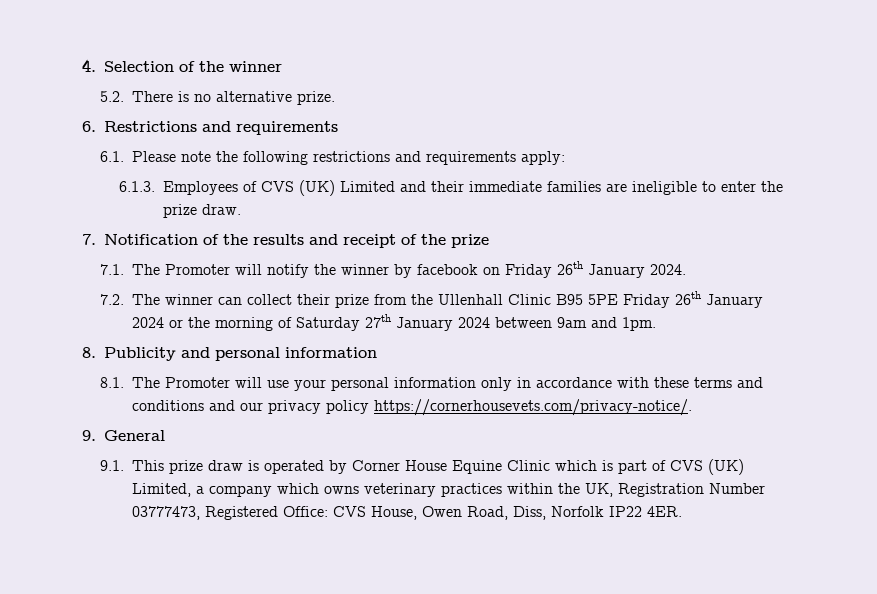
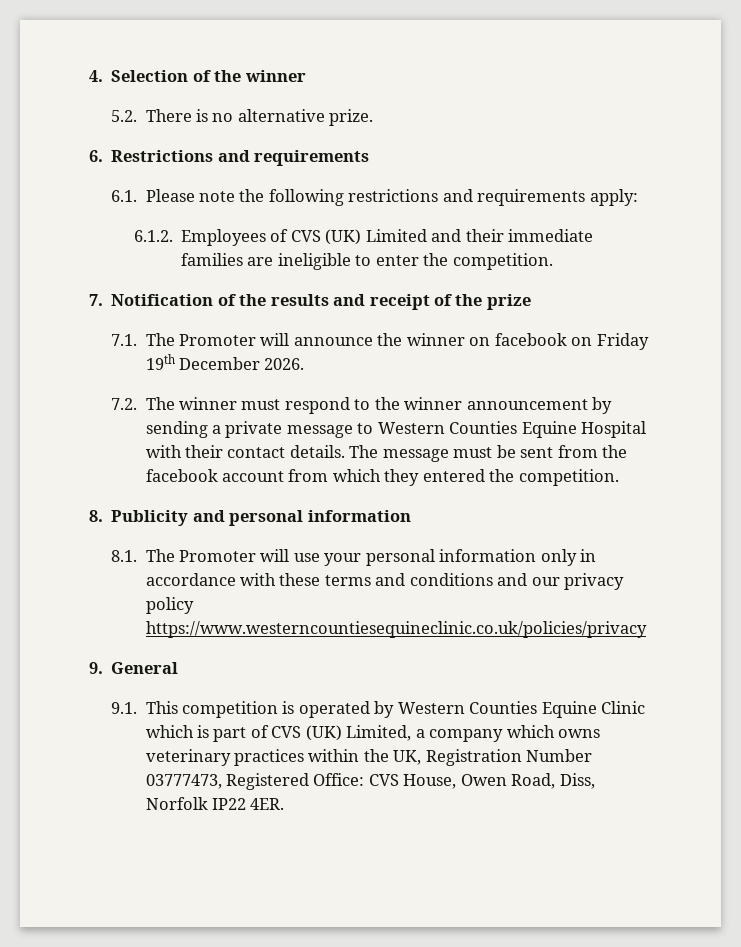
[118,181,155,192] 6.1.3. -> [133,230,173,242] 6.1.2.
[162,204,241,218] prize draw. -> [452,253,553,270] competition.
[267,264,413,278] notify the winner by -> [293,333,491,346] announce the winner on
[557,261,687,278] 26th January 2024. -> [145,354,305,370] 19th December 2026.
[218,291,764,308] [132,314,657,331] can collect their prize from the Ullenhall Clinic B95 5PE Friday 26th January 2024 or the morning of Saturday 27th January 2024 between 9am and 1pm. -> [241,397,613,414] [145,421,647,438] [145,445,628,462] [145,469,619,486] must respond to the winner announcement by sending a private message to Western Counties Equine Hospital with their contact details. The message must be sent from the facebook account from which they entered the competition.
[374,399,693,416] https://cornerhousevets.com/privacy-notice/. -> [145,621,647,638] https://www.westerncountiesequineclinic.co.uk/policies/privacy
[169,460,244,474] prize draw -> [181,701,278,718] competition
[352,460,448,471] Corner House -> [397,701,538,714] Western Counties

